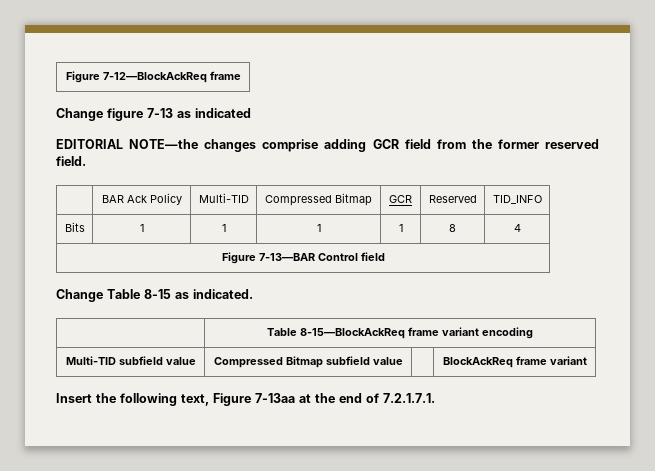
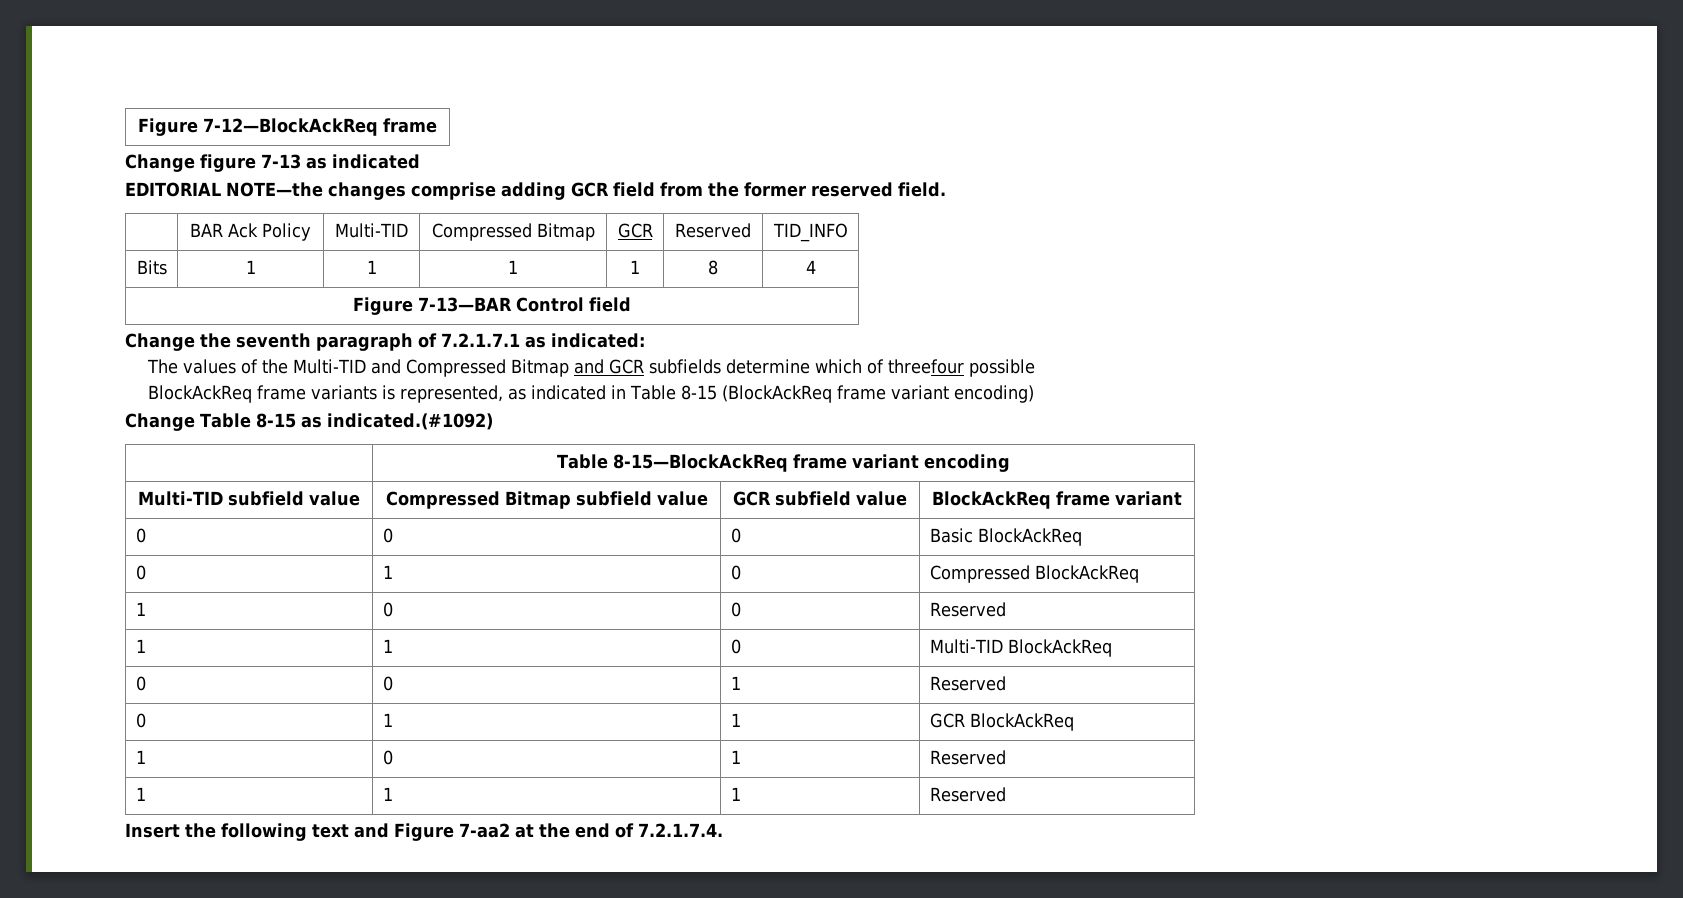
(385, 256) none -> [125,333,645,351] [147,359,1036,377] [148,385,1035,403] // Change the seventh paragraph of 7.2.1.7.1 as indicated: // The values of the Multi-TID and Compressed Bitmap and GCR subfields determine which of threefour possible // BlockAckReq frame variants is represented, as indicated in Table 8-15 (BlockAckReq frame variant encoding)
[193,289,253,299] indicated. -> [326,413,493,430] indicated.(#1092)
(403, 361) none -> [733,491,907,506] GCR subfield value
(587, 360) none -> [135,528,146,543] [382,528,393,543] [730,528,741,543] [929,528,1082,546] [135,565,146,580] [382,565,393,579] [730,565,741,580] [929,565,1139,583] [135,602,146,616] [382,602,393,617] [730,602,741,617] [929,602,1006,617] [135,639,146,653] [382,639,393,653] [730,639,741,654] [929,639,1112,657] [135,676,146,691] [382,676,393,691] [730,676,741,690] [929,676,1006,691] [135,713,146,728] [382,713,393,727] [730,713,741,727] [929,713,1074,731] [135,750,146,764] [382,750,393,765] [730,750,741,764] [929,750,1006,765] [135,787,146,801] [382,787,393,801] [730,787,741,801] [929,787,1006,802] // 0 | 0 | 0 | Basic BlockAckReq // 0 | 1 | 0 | Compressed BlockAckReq // 1 | 0 | 0 | Reserved // 1 | 1 | 0 | Multi-TID BlockAckReq // 0 | 0 | 1 | Reserved // 0 | 1 | 1 | GCR BlockAckReq // 1 | 0 | 1 | Reserved // 1 | 1 | 1 | Reserved
[181,393,295,406] text, Figure 7-13aa -> [312,823,510,841] text and Figure 7-aa2
[383,393,435,403] 7.2.1.7.1. -> [638,823,723,837] 7.2.1.7.4.

